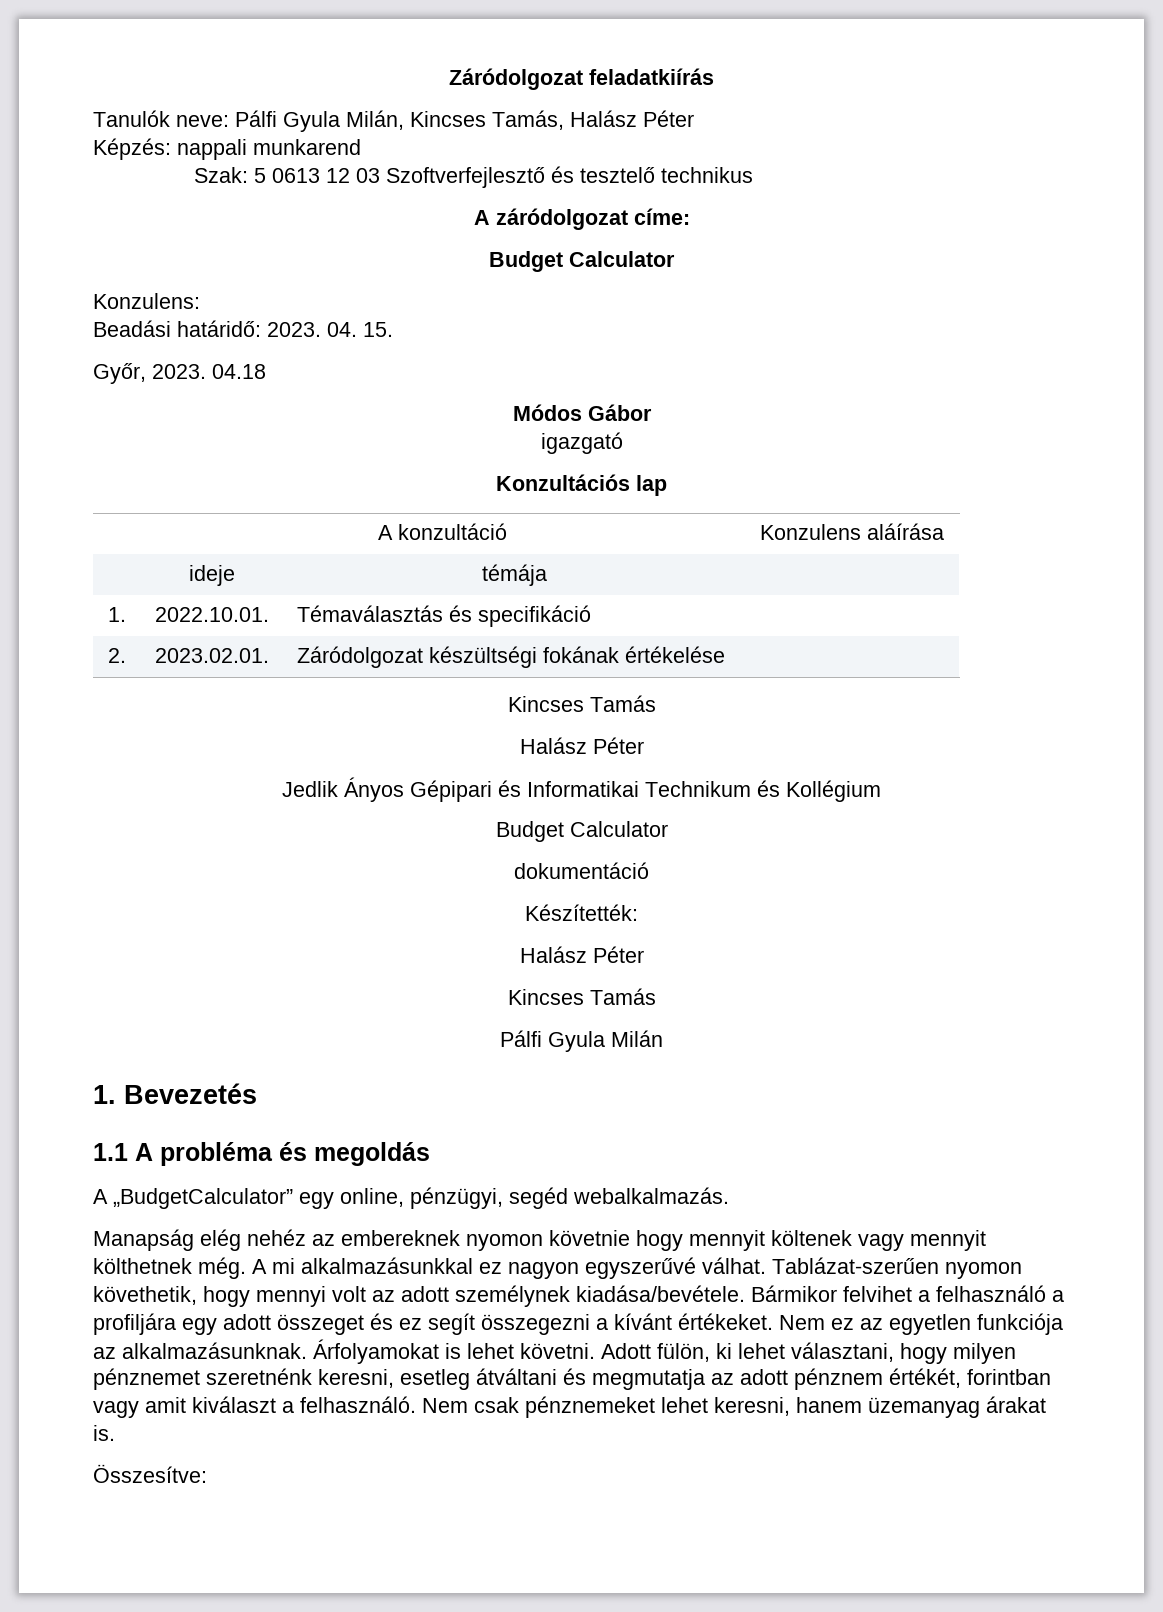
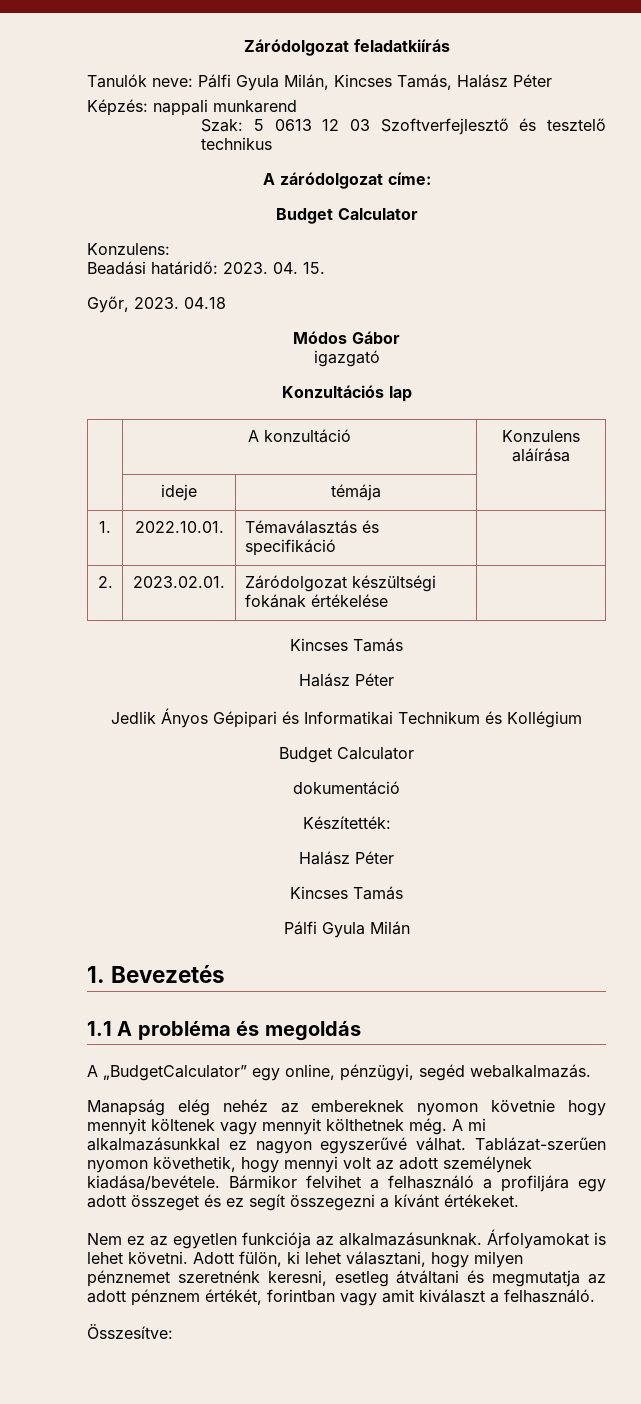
(773, 1321) none -> (519, 1200) //
[422,1396,1046,1418] [93,1425,115,1441] Nem csak pénznemeket lehet keresni, hanem üzemanyag árakat is. -> (595, 1296) none

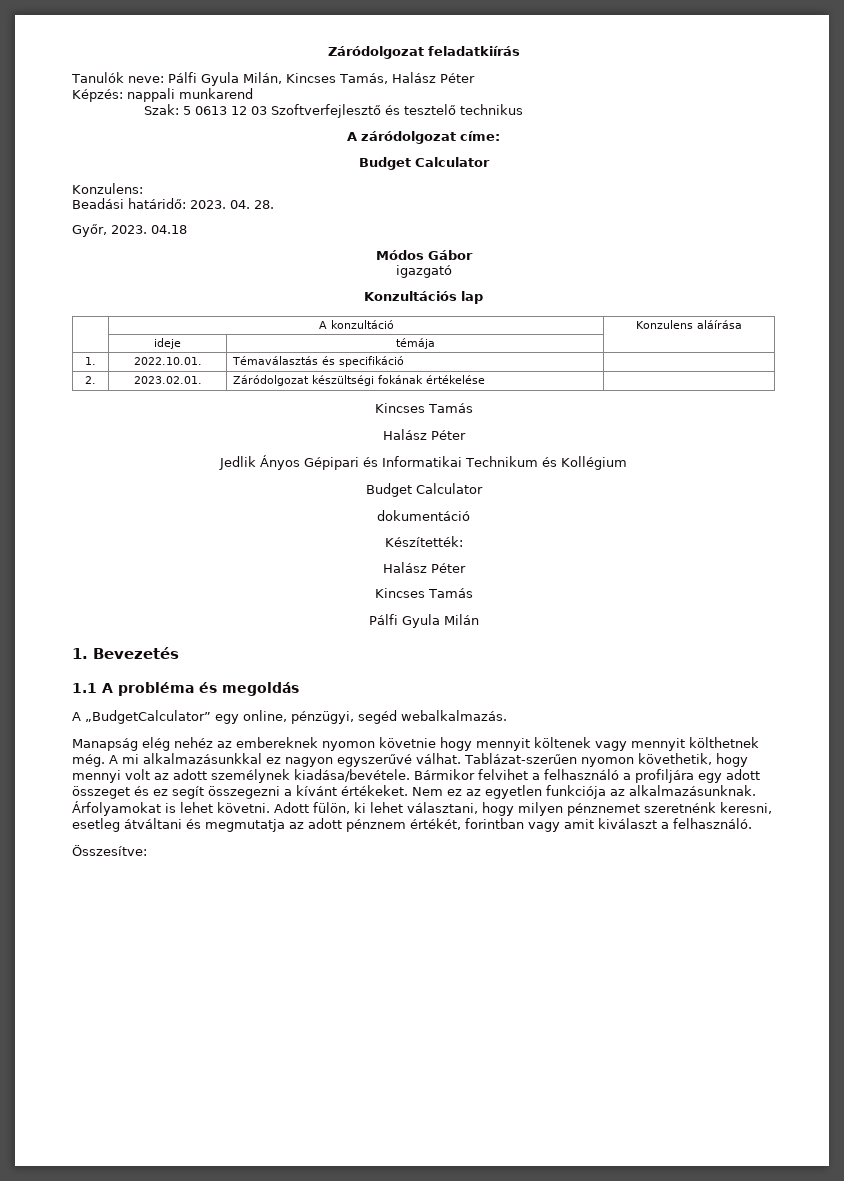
[303,262,325,274] 15. -> [254,200,274,209] 28.
(519, 1200) // -> (408, 790) none

